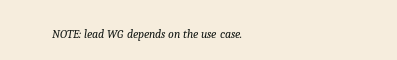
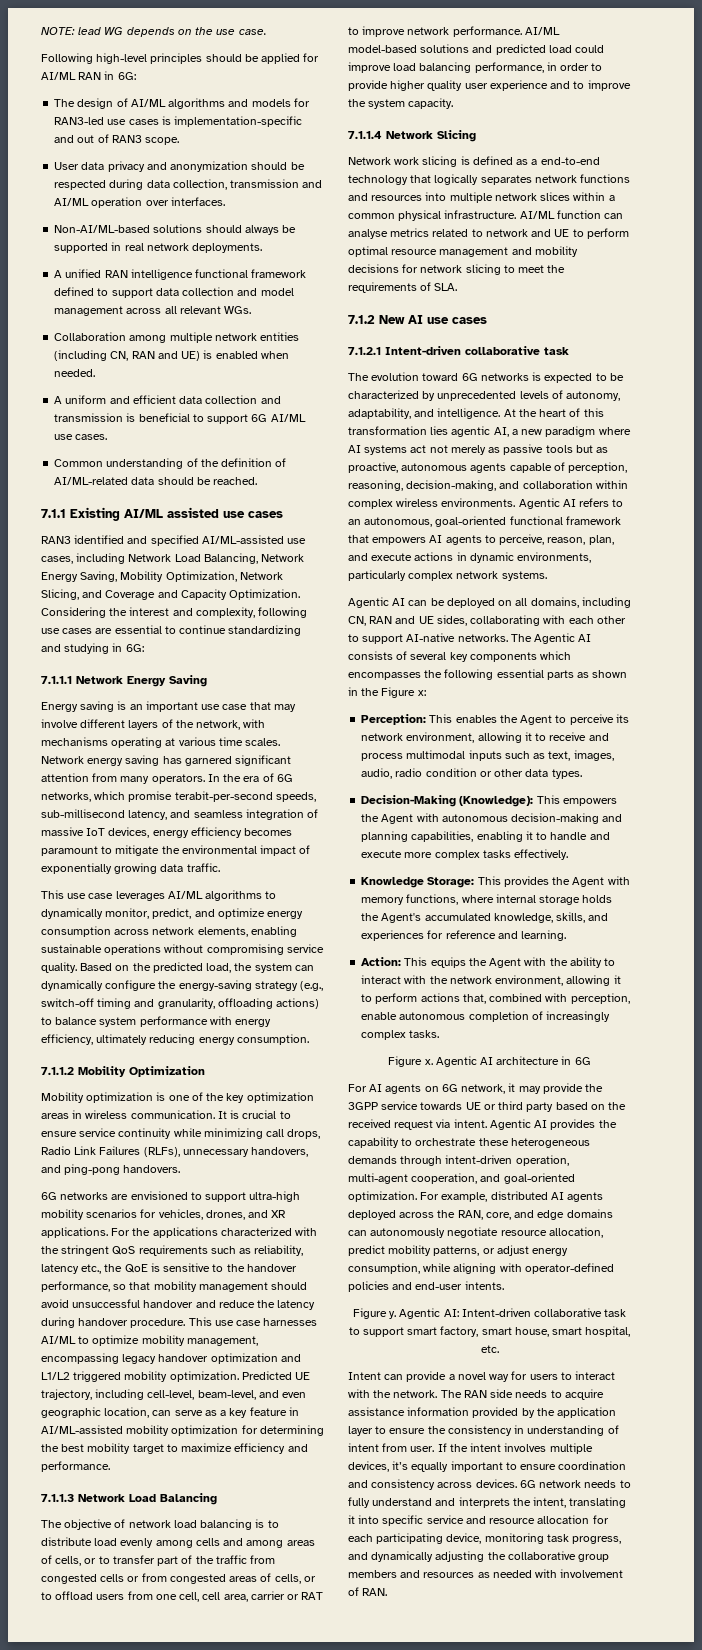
(242, 35) none -> [41,53,320,64] [41,71,136,80] [54,98,310,109] [54,116,303,127] [54,134,180,145] [54,161,305,172] [54,179,323,190] [54,197,225,208] [54,224,297,235] [54,242,263,253] [54,269,307,280] [54,287,294,298] [54,306,252,316] [54,332,300,343] [54,350,289,361] [54,369,96,377] [54,395,281,404] [54,413,306,424] [54,434,108,440] [54,458,287,469] [54,477,258,485] [41,507,283,521] [41,535,307,546] [41,553,305,564] [41,571,283,582] [41,589,301,600] [41,607,308,618] [41,625,302,636] [41,643,144,654] [41,675,207,687] [41,701,296,712] [41,719,266,730] [41,737,281,748] [41,755,292,766] [41,773,293,784] [41,791,316,802] [41,809,319,820] [41,827,293,838] [41,845,311,856] [41,863,220,874] [41,890,277,901] [41,908,304,919] [41,926,297,937] [41,944,324,955] [41,962,314,973] [41,980,324,991] [41,998,320,1009] [41,1016,272,1027] [41,1034,309,1045] [41,1066,205,1077] [41,1092,314,1103] [41,1110,291,1119] [41,1128,321,1139] [41,1146,309,1157] [41,1164,181,1175] [41,1191,301,1202] [41,1209,287,1220] [41,1227,318,1238] [41,1245,304,1256] [41,1263,297,1274] [41,1281,308,1292] [41,1299,316,1310] [41,1317,318,1328] [41,1335,258,1346] [41,1353,301,1364] [41,1371,311,1382] [41,1389,307,1400] [41,1407,299,1418] [41,1425,324,1436] [41,1443,308,1454] [41,1461,110,1472] [41,1493,217,1505] [41,1519,279,1530] [41,1537,315,1548] [41,1555,276,1566] [41,1573,316,1584] [41,1591,324,1602] [348,26,560,37] [348,44,605,55] [348,62,603,73] [348,80,631,91] [348,98,454,109] [348,130,476,142] [348,156,600,167] [348,174,631,185] [348,192,615,203] [348,210,624,221] [348,228,629,239] [348,246,578,257] [348,264,566,275] [348,282,458,293] [348,315,487,324] [348,346,569,355] [348,372,624,383] [348,390,621,401] [348,408,604,419] [348,426,631,437] [348,444,609,455] [348,462,628,473] [348,480,628,491] [348,498,624,509] [348,516,621,527] [348,534,614,545] [348,552,592,563] [348,570,547,581] [348,597,631,608] [348,615,626,626] [348,633,592,644] [348,651,572,662] [348,669,628,680] [348,687,426,698] [361,714,629,725] [361,732,609,743] [361,750,614,761] [361,768,582,779] [361,795,617,807] [361,813,623,824] [361,831,610,842] [361,849,569,860] [361,876,630,888] [361,894,613,905] [361,912,609,923] [361,930,567,941] [361,957,616,968] [361,975,621,986] [361,993,630,1004] [361,1011,611,1022] [361,1030,440,1040] [388,1056,591,1067] [348,1083,604,1094] [348,1101,627,1112] [348,1119,617,1130] [348,1137,590,1148] [348,1155,569,1166] [348,1173,575,1184] [348,1191,604,1202] [348,1209,613,1220] [348,1227,603,1238] [348,1245,569,1256] [348,1263,614,1274] [348,1281,504,1292] [352,1308,627,1319] [348,1326,631,1337] [480,1345,499,1353] [348,1371,616,1382] [348,1389,604,1400] [348,1407,617,1418] [348,1425,619,1436] [348,1443,593,1454] [348,1461,627,1472] [348,1479,631,1490] [348,1497,627,1508] [348,1515,609,1526] [348,1533,622,1544] [348,1551,610,1562] [348,1569,624,1578] [348,1587,388,1596] // Following high-level principles should be applied for AI/ML RAN in 6G: // The design of AI/ML algorithms and models for RAN3-led use cases is implementation-specific and out of RAN3 scope. // User data privacy and anonymization should be respected during data collection, transmission and AI/ML operation over interfaces. // Non-AI/ML-based solutions should always be supported in real network deployments. // A unified RAN intelligence functional framework defined to support data collection and model management across all relevant WGs. // Collaboration among multiple network entities (including CN, RAN and UE) is enabled when needed. // A uniform and efficient data collection and transmission is beneficial to support 6G AI/ML use cases. // Common understanding of the definition of AI/ML-related data should be reached. // 7.1.1 Existing AI/ML assisted use cases // RAN3 identified and specified AI/ML-assisted use cases, including Network Load Balancing, Network Energy Saving, Mobility Optimization, Network Slicing, and Coverage and Capacity Optimization. Considering the interest and complexity, following use cases are essential to continue standardizing and studying in 6G: // 7.1.1.1 Network Energy Saving // Energy saving is an important use case that may involve different layers of the network, with mechanisms operating at various time scales. Network energy saving has garnered significant attention from many operators. In the era of 6G networks, which promise terabit-per-second speeds, sub-millisecond latency, and seamless integration of massive IoT devices, energy efficiency becomes paramount to mitigate the environmental impact of exponentially growing data traffic. // This use case leverages AI/ML algorithms to dynamically monitor, predict, and optimize energy consumption across network elements, enabling sustainable operations without compromising service quality. Based on the predicted load, the system can dynamically configure the energy-saving strategy (e.g., switch-off timing and granularity, offloading actions) to balance system performance with energy efficiency, ultimately reducing energy consumption. // 7.1.1.2 Mobility Optimization // Mobility optimization is one of the key optimization areas in wireless communication. It is crucial to ensure service continuity while minimizing call drops, Radio Link Failures (RLFs), unnecessary handovers, and ping-pong handovers. // 6G networks are envisioned to support ultra-high mobility scenarios for vehicles, drones, and XR applications. For the applications characterized with the stringent QoS requirements such as reliability, latency etc., the QoE is sensitive to the handover performance, so that mobility management should avoid unsuccessful handover and reduce the latency during handover procedure. This use case harnesses AI/ML to optimize mobility management, encompassing legacy handover optimization and L1/L2 triggered mobility optimization. Predicted UE trajectory, including cell-level, beam-level, and even geographic location, can serve as a key feature in AI/ML-assisted mobility optimization for determining the best mobility target to maximize efficiency and performance. // 7.1.1.3 Network Load Balancing // The objective of network load balancing is to distribute load evenly among cells and among areas of cells, or to transfer part of the traffic from congested cells or from congested areas of cells, or to offload users from one cell, cell area, carrier or RAT to improve network performance. AI/ML model-based solutions and predicted load could improve load balancing performance, in order to provide higher quality user experience and to improve the system capacity. // 7.1.1.4 Network Slicing // Network work slicing is defined as a end-to-end technology that logically separates network functions and resources into multiple network slices within a common physical infrastructure. AI/ML function can analyse metrics related to network and UE to perform optimal resource management and mobility decisions for network slicing to meet the requirements of SLA. // 7.1.2 New AI use cases // 7.1.2.1 Intent-driven collaborative task // The evolution toward 6G networks is expected to be characterized by unprecedented levels of autonomy, adaptability, and intelligence. At the heart of this transformation lies agentic AI, a new paradigm where AI systems act not merely as passive tools but as proactive, autonomous agents capable of perception, reasoning, decision-making, and collaboration within complex wireless environments. Agentic AI refers to an autonomous, goal-oriented functional framework that empowers AI agents to perceive, reason, plan, and execute actions in dynamic environments, particularly complex network systems. // Agentic AI can be deployed on all domains, including CN, RAN and UE sides, collaborating with each other to support AI-native networks. The Agentic AI consists of several key components which encompasses the following essential parts as shown in the Figure x: // Perception: This enables the Agent to perceive its network environment, allowing it to receive and process multimodal inputs such as text, images, audio, radio condition or other data types. // Decision-Making (Knowledge): This empowers the Agent with autonomous decision-making and planning capabilities, enabling it to handle and execute more complex tasks effectively. // Knowledge Storage: This provides the Agent with memory functions, where internal storage holds the Agent's accumulated knowledge, skills, and experiences for reference and learning. // Action: This equips the Agent with the ability to interact with the network environment, allowing it to perform actions that, combined with perception, enable autonomous completion of increasingly complex tasks. // Figure x. Agentic AI architecture in 6G // For AI agents on 6G network, it may provide the 3GPP service towards UE or third party based on the received request via intent. Agentic AI provides the capability to orchestrate these heterogeneous demands through intent-driven operation, multi-agent cooperation, and goal-oriented optimization. For example, distributed AI agents deployed across the RAN, core, and edge domains can autonomously negotiate resource allocation, predict mobility patterns, or adjust energy consumption, while aligning with operator-defined policies and end-user intents. // Figure y. Agentic AI: Intent-driven collaborative task to support smart factory, smart house, smart hospital, etc. // Intent can provide a novel way for users to interact with the network. The RAN side needs to acquire assistance information provided by the application layer to ensure the consistency in understanding of intent from user. If the intent involves multiple devices, it’s equally important to ensure coordination and consistency across devices. 6G network needs to fully understand and interprets the intent, translating it into specific service and resource allocation for each participating device, monitoring task progress, and dynamically adjusting the collaborative group members and resources as needed with involvement of RAN.

